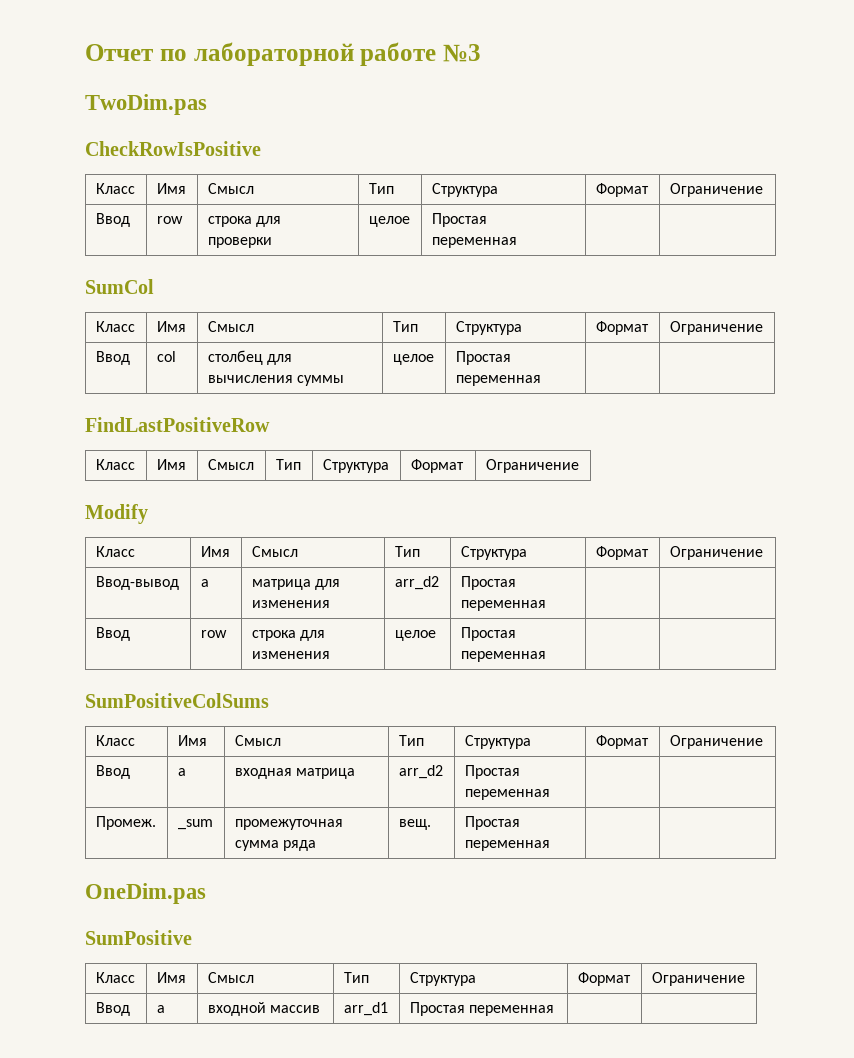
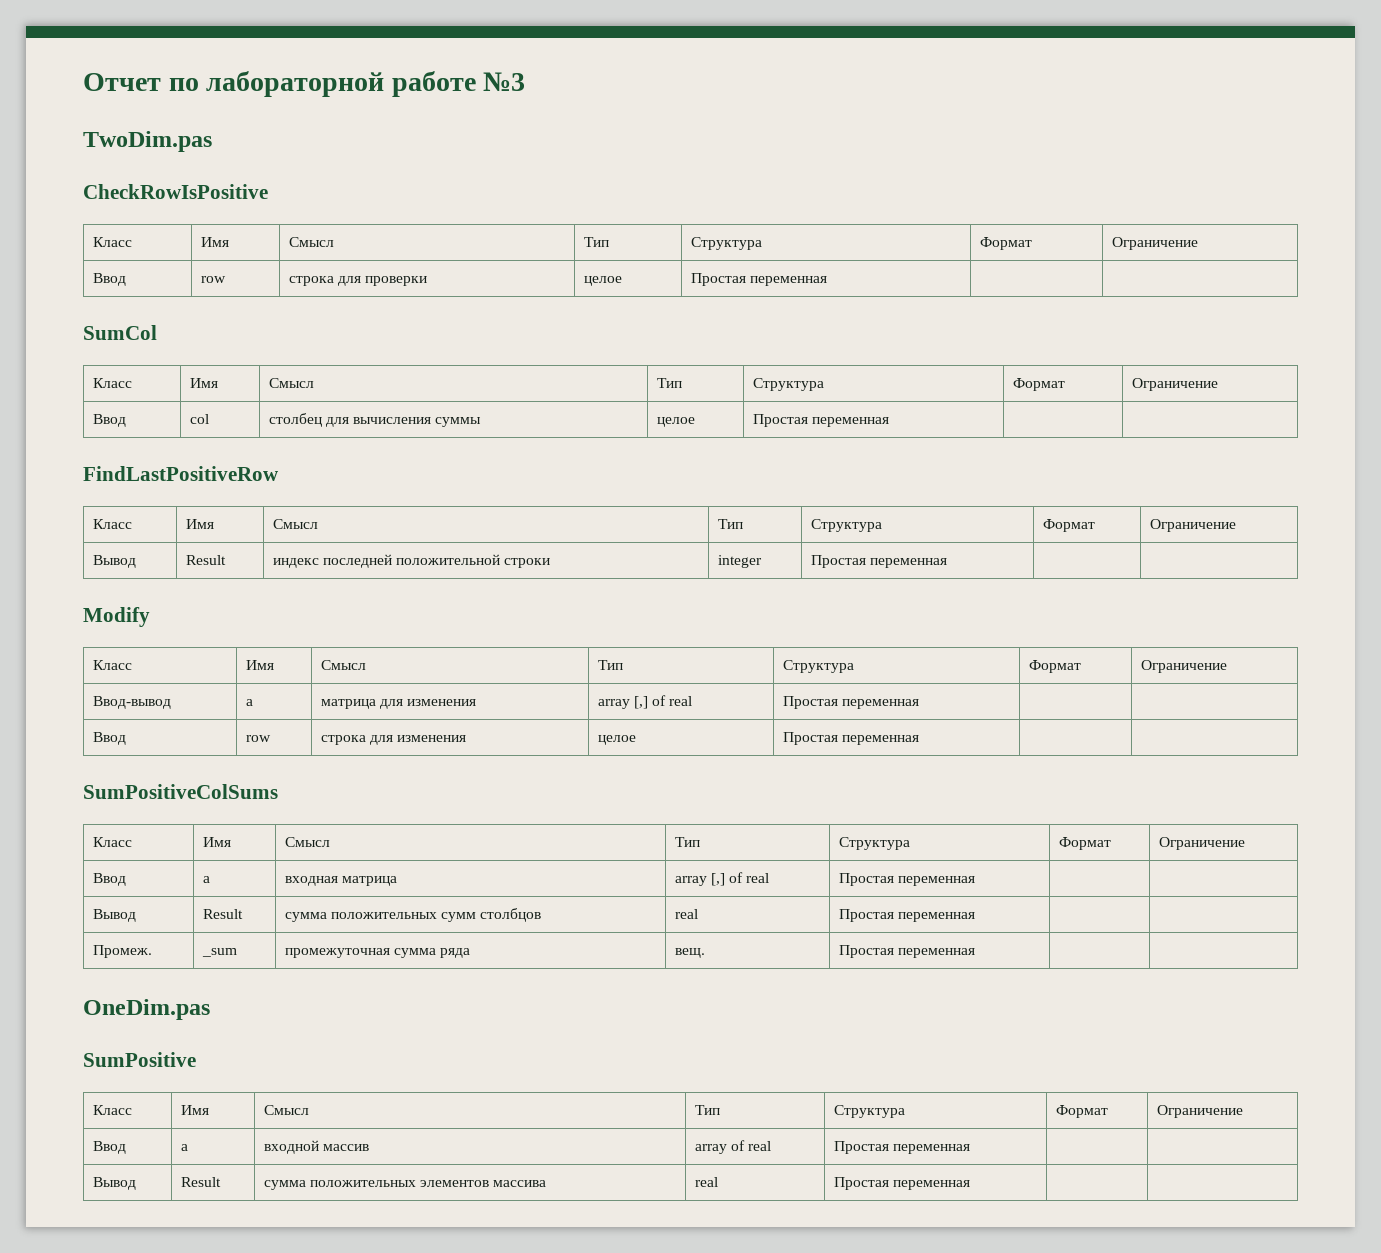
(579, 466) none -> [92,555,136,568] [185,555,226,565] [272,554,551,568] [717,555,762,568] [810,555,947,568] // Вывод | Result | индекс последней положительной строки | integer | Простая переменная | |
[394,576,439,590] arr_d2 -> [597,695,693,709] array [,] of real
[398,765,443,779] arr_d2 -> [674,872,770,886] [838,873,975,886] [92,909,136,922] [202,909,243,919] [284,908,542,922] [674,909,698,919] array [,] of real | Простая переменная | | // Вывод | Result | сумма положительных сумм столбцов | real
[343,1002,388,1016] [409,1002,554,1016] arr_d1 | Простая переменная | | -> [694,1140,771,1154] [833,1141,970,1154] [92,1177,136,1190] [180,1177,221,1187] [263,1180,547,1190] [694,1177,718,1187] [833,1177,970,1190] array of real | Простая переменная | | // Вывод | Result | сумма положительных элементов массива | real | Простая переменная | |

